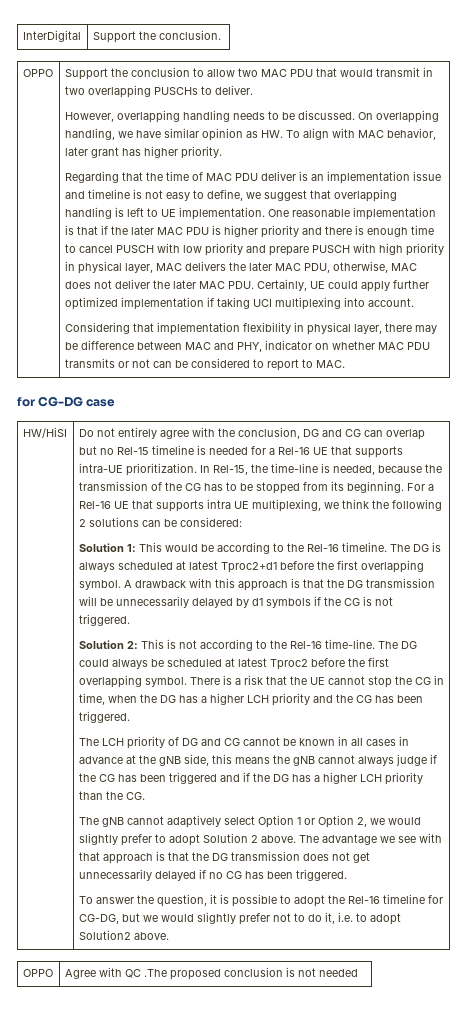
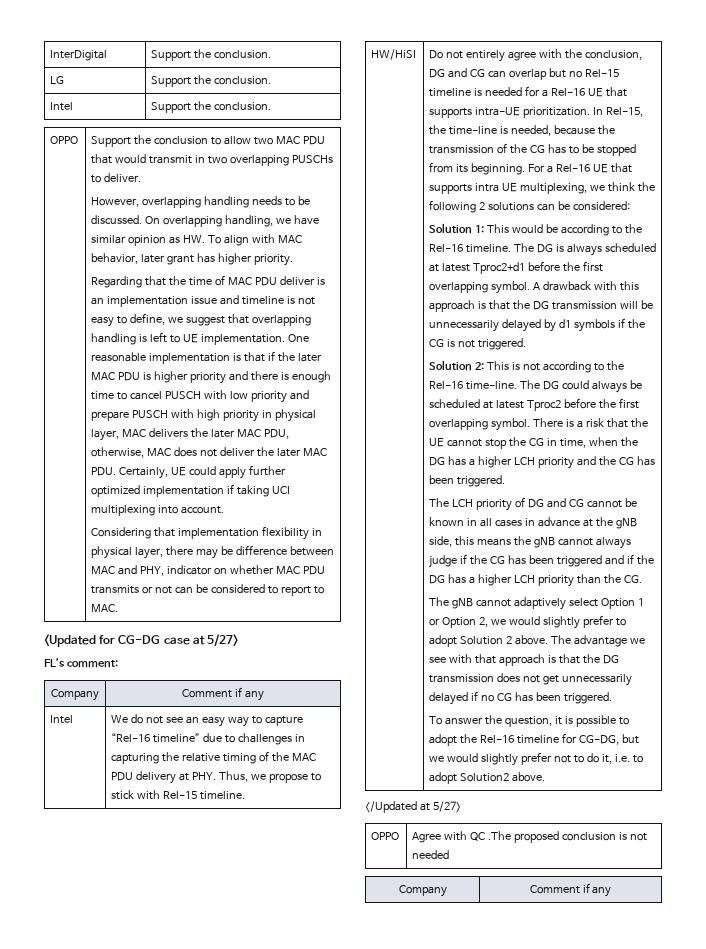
(221, 35) none -> [50,76,65,84] [151,75,271,87] [50,102,74,111] [151,101,271,113] // LG | Support the conclusion. // Intel | Support the conclusion.
(345, 364) none -> [44,634,96,647] <Updated
(116, 403) none -> [192,634,239,646] [44,658,118,668] [51,689,99,701] [182,687,264,701] [50,715,74,724] [111,714,303,727] [111,733,305,745] [111,751,316,764] [111,771,321,784] [111,790,245,800] at 5/27> // FL’s comment: // Company | Comment if any // Intel | We do not see an easy way to capture “Rel-16 timeline” due to challenges in capturing the relative timing of the MAC PDU delivery at PHY. Thus, we propose to stick with Rel-15 timeline.
(169, 936) none -> [365,801,461,813] // </Updated at 5/27>
(358, 973) none -> [398,885,447,897] [529,883,612,897] // Company | Comment if any

